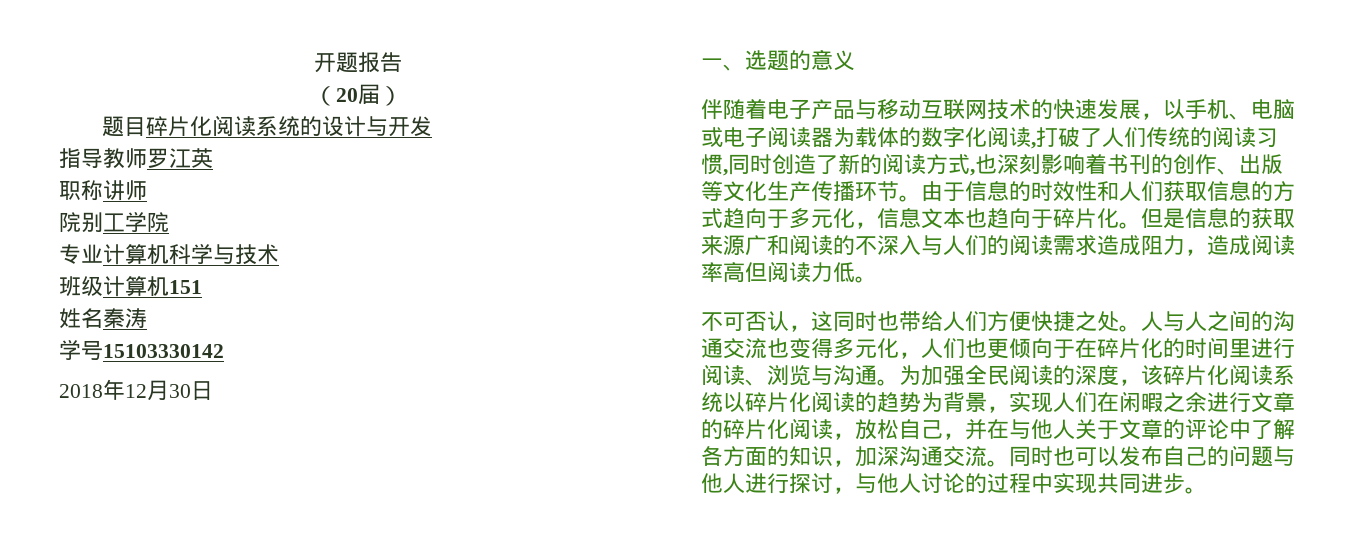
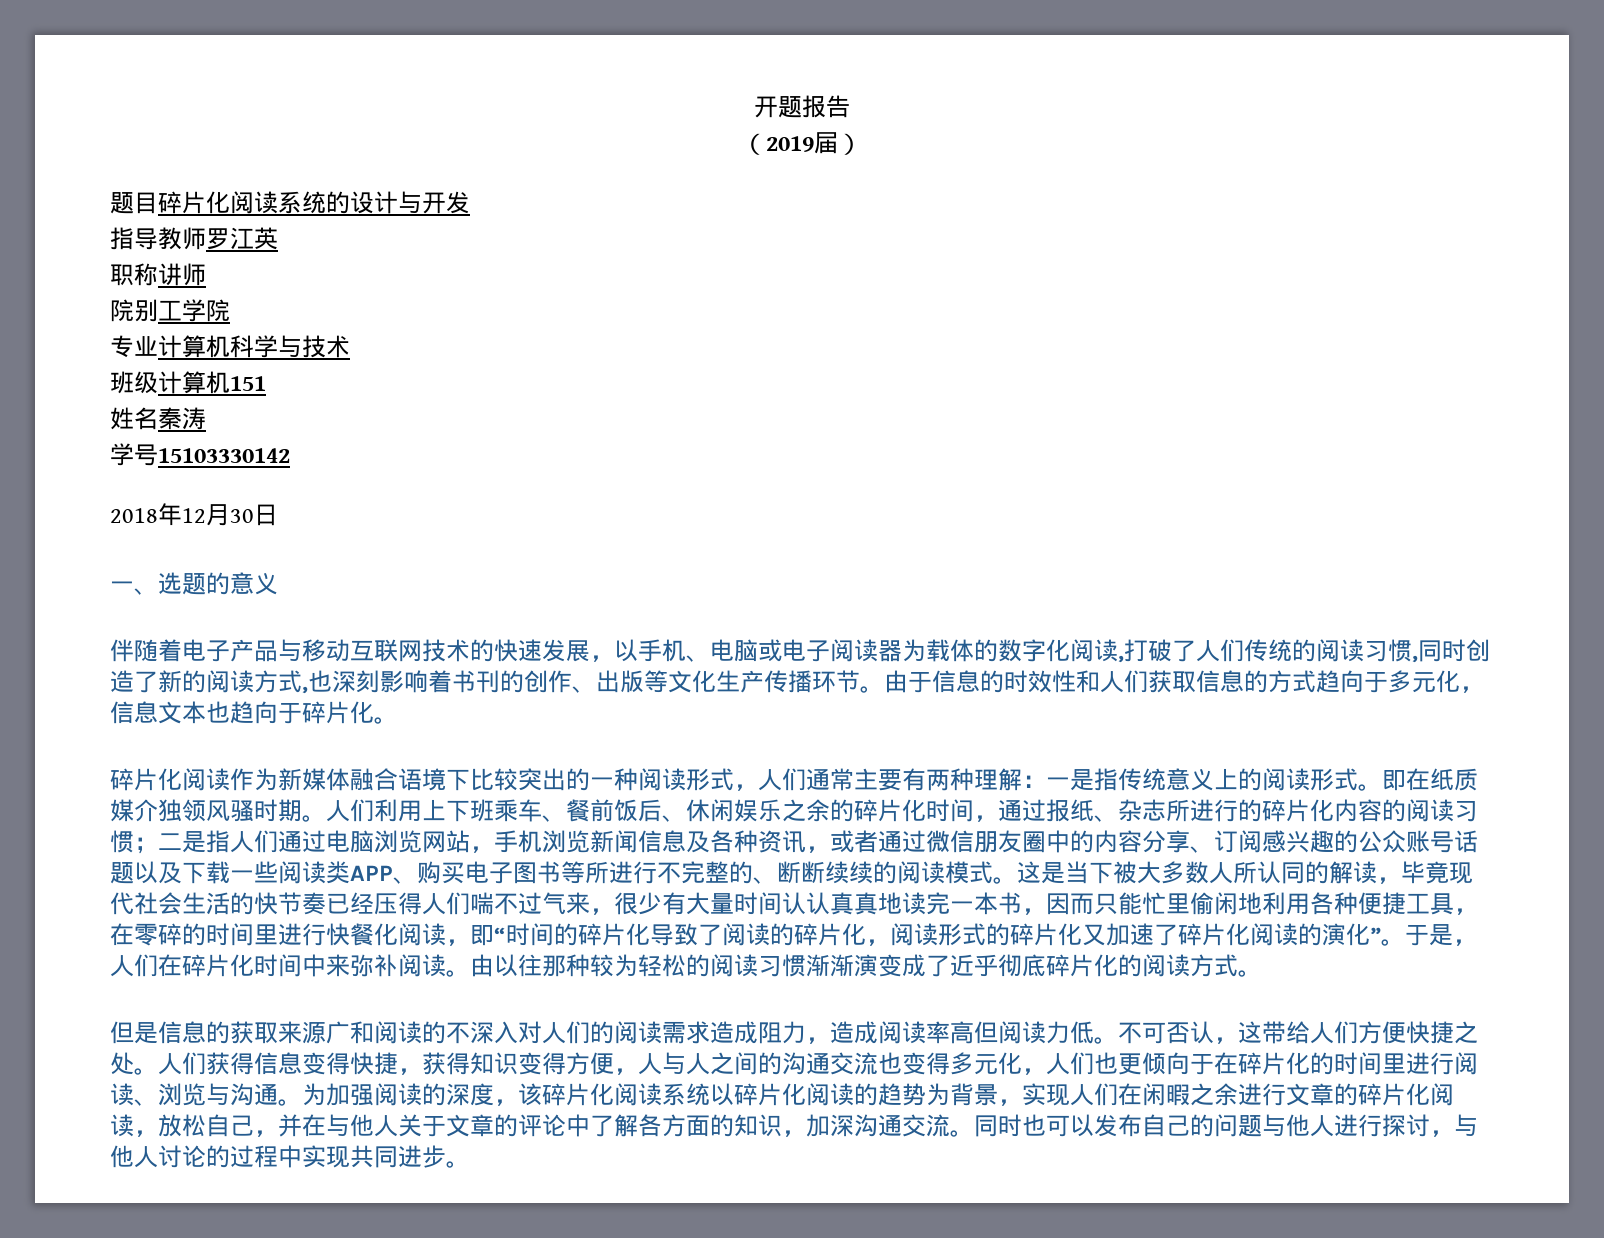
[336,88,358,102] 20 -> [766,136,814,152] 2019
(1141, 225) none -> [110,768,1478,791] [110,799,1478,822] [110,830,1478,854] [110,861,1473,884] [110,892,1478,915] [110,923,1477,946] [110,954,1262,977] // 碎片化阅读作为新媒体融合语境下比较突出的一种阅读形式，人们通常主要有两种理解：一是指传统意义上的阅读形式。即在纸质媒介独领风骚时期。人们利用上下班乘车、餐前饭后、休闲娱乐之余的碎片化时间，通过报纸、杂志所进行的碎片化内容的阅读习惯；二是指人们通过电脑浏览网站，手机浏览新闻信息及各种资讯，或者通过微信朋友圈中的内容分享、订阅感兴趣的公众账号话题以及下载一些阅读类APP、购买电子图书等所进行不完整的、断断续续的阅读模式。这是当下被大多数人所认同的解读，毕竟现代社会生活的快节奏已经压得人们喘不过气来，很少有大量时间认认真真地读完一本书，因而只能忙里偷闲地利用各种便捷工具，在零碎的时间里进行快餐化阅读，即“时间的碎片化导致了阅读的碎片化，阅读形式的碎片化又加速了碎片化阅读的演化”。于是，人们在碎片化时间中来弥补阅读。由以往那种较为轻松的阅读习惯渐渐演变成了近乎彻底碎片化的阅读方式。 //
[921,235,943,255] 与 -> [518,1021,542,1044] 对
(877, 279) // -> (1118, 1040) none
[833,311,899,332] 同时也 -> (1262, 1032) none
(1163, 321) none -> [182,1052,662,1075] 们获得信息变得快捷，获得知识变得方便，人
[965,365,1009,385] 全民 -> (374, 1095) none

